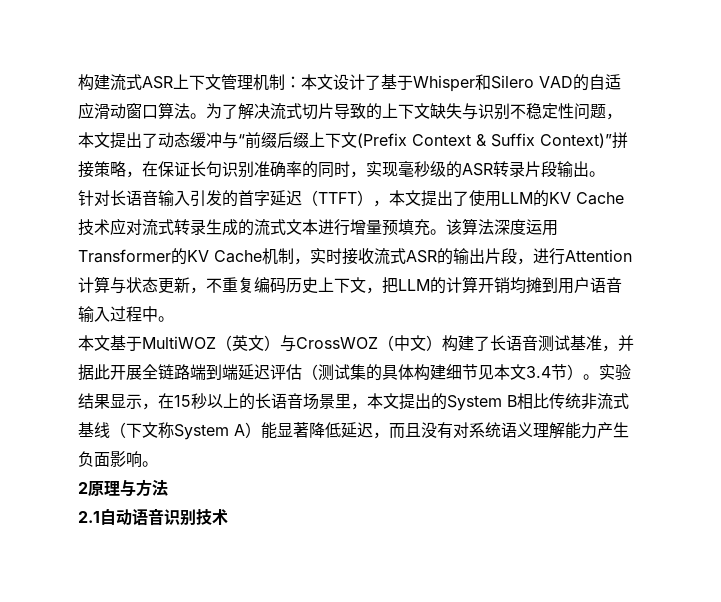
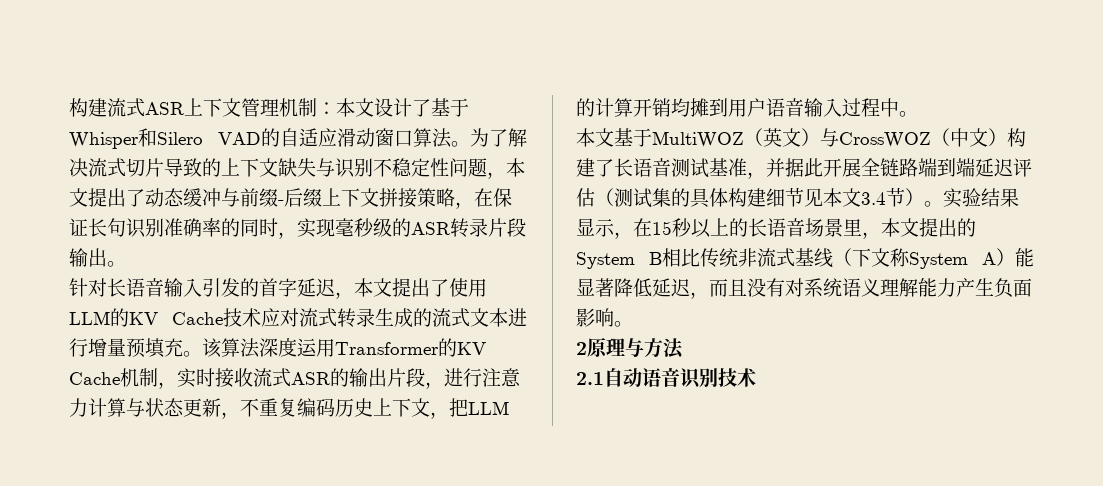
[238,132,277,149] “前缀 -> [240,188,284,207] 前缀-
[357,133,612,148] (Prefix Context & Suffix Context)” -> (379, 197) none
[302,190,373,206] （TTFT） -> (335, 287) none
[565,249,632,262] Attention -> [482,368,521,387] [69,398,88,417] 注意力

